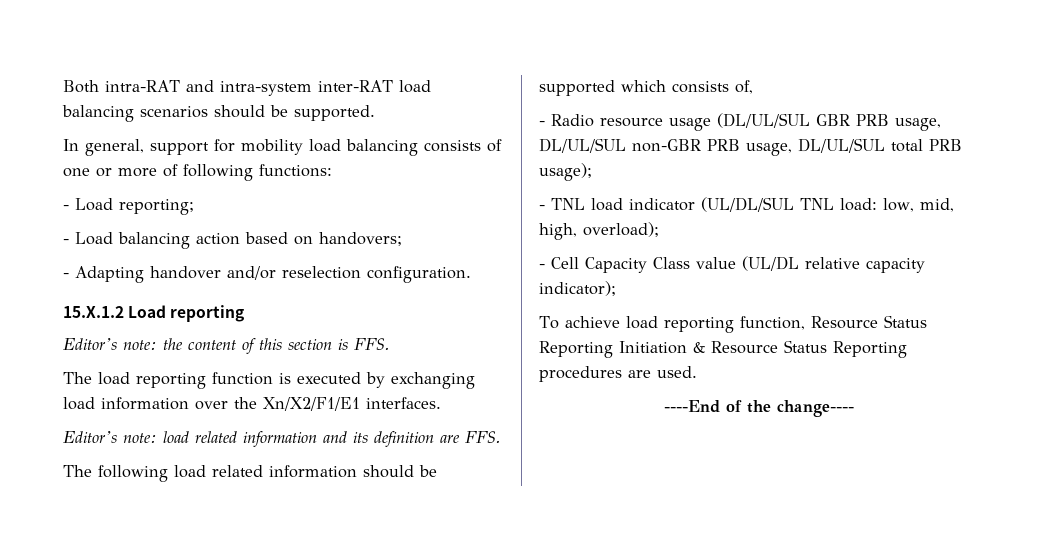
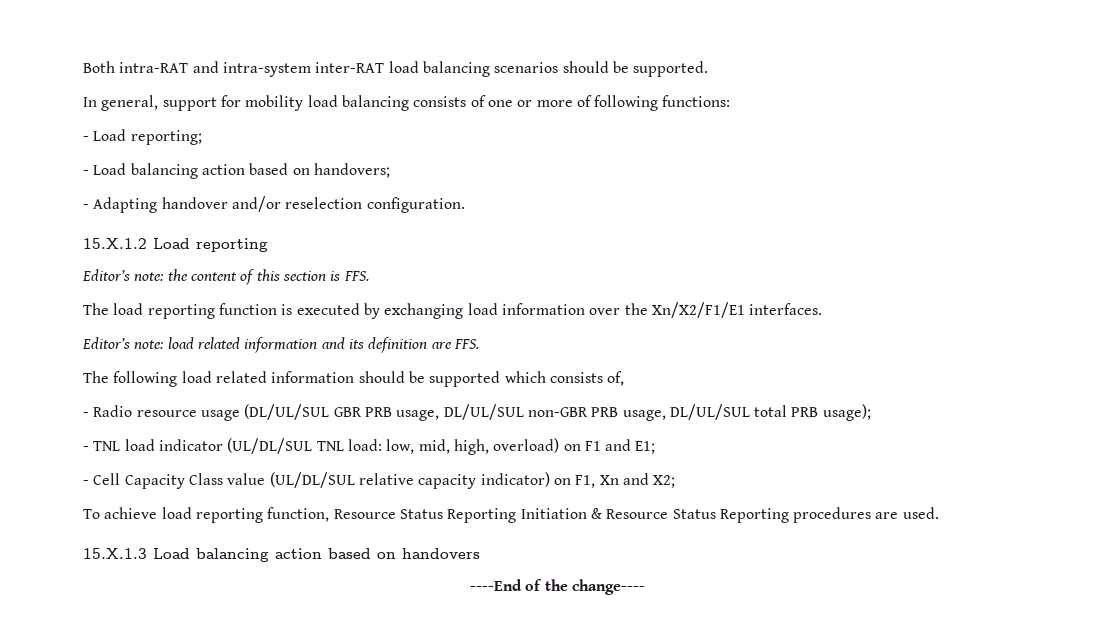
[583,222,659,237] overload); -> [493,438,656,454] overload) on F1 and E1;
[742,256,799,271] (UL/DL -> [269,472,355,488] (UL/DL/SUL
[539,281,616,296] indicator); -> [480,472,676,488] indicator) on F1, Xn and X2;
(697, 372) none -> [83,548,480,562] // 15.X.1.3 Load balancing action based on handovers

